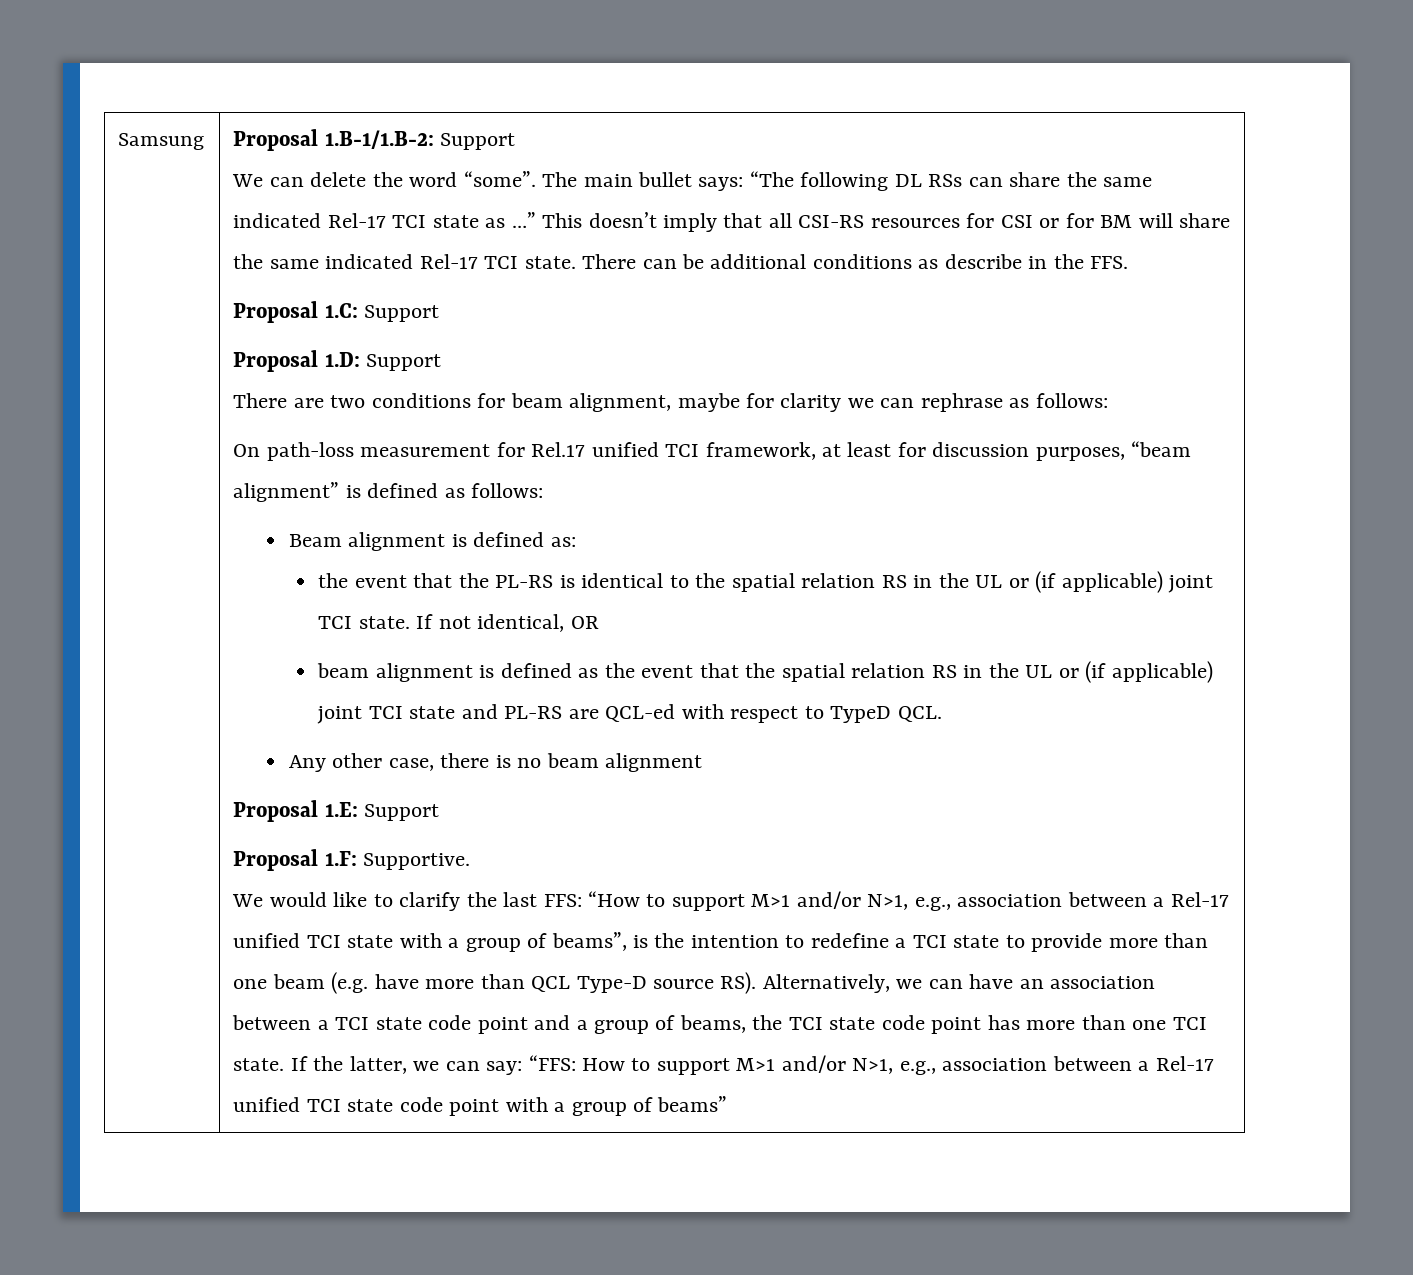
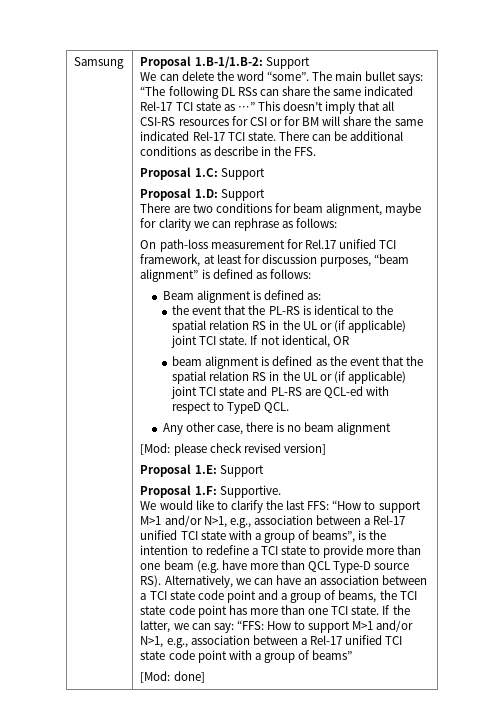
(703, 762) none -> [140,443,326,456] // [Mod: please check revised version]
(728, 1104) none -> [140,671,205,683] // [Mod: done]

